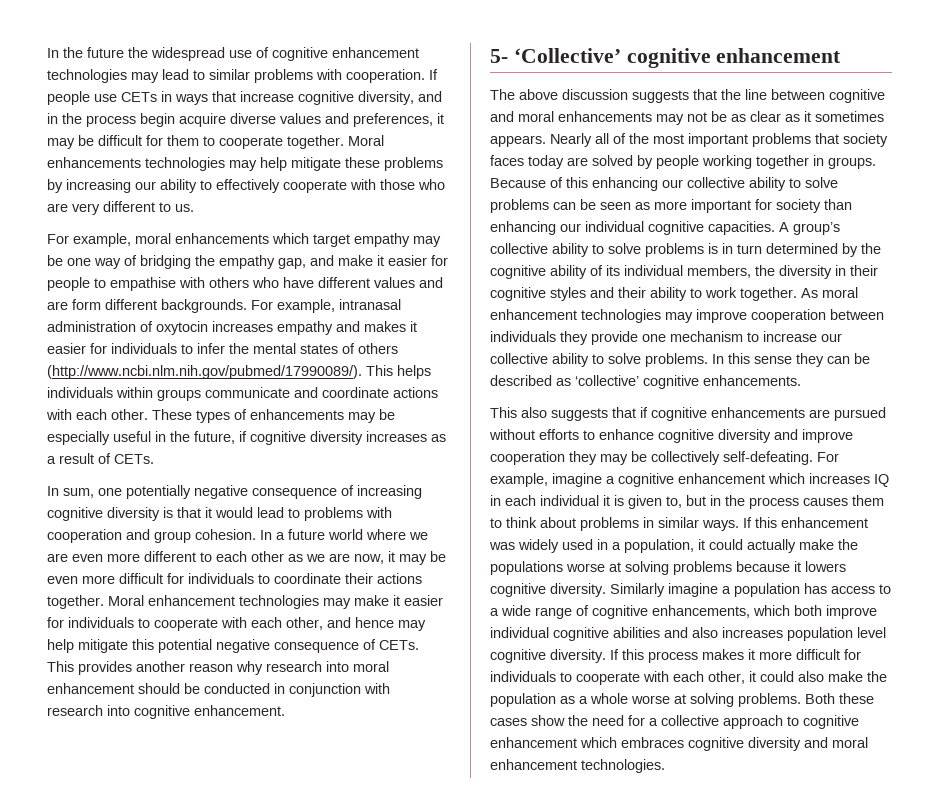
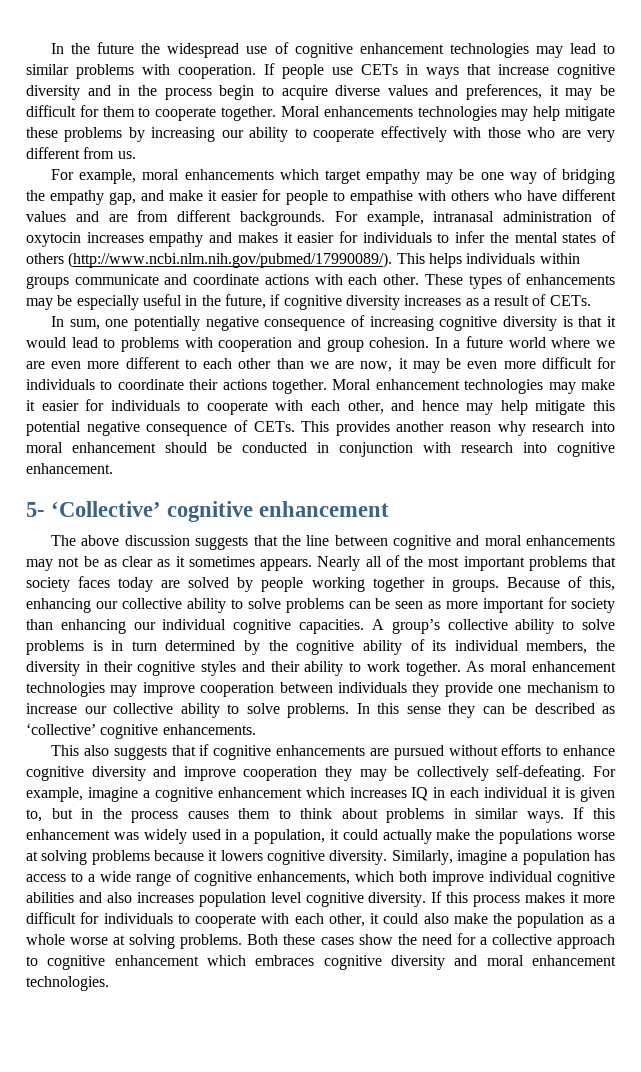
[358,91,414,105] diversity, -> [26,85,80,100] diversity
(175, 120) none -> [261,86,274,96] to
[216,179,347,193] effectively cooperate -> [313,126,447,142] cooperate effectively
[159,202,171,212] to -> [83,147,115,159] from
[72,299,101,310] form -> [137,210,169,222] from
[288,554,303,562] as -> [276,358,304,369] than
[566,177,588,188] this -> [589,577,616,591] this,
[610,583,665,597] Similarly -> [391,850,453,865] Similarly,

